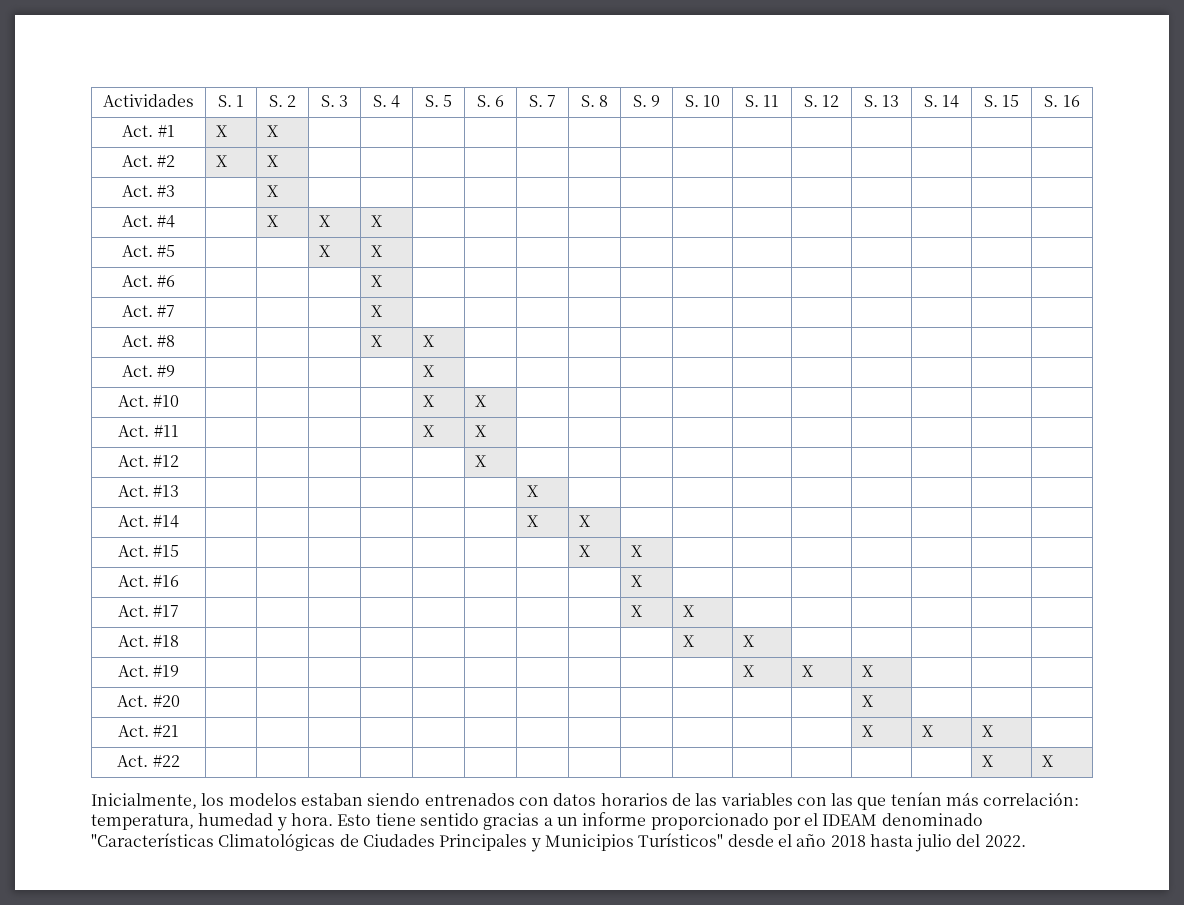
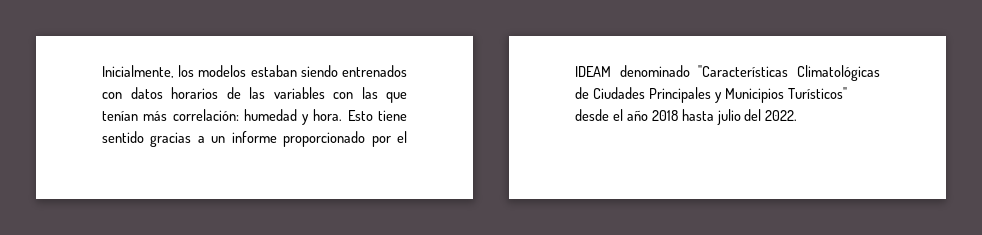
[103,94,194,107] [217,95,245,107] [268,95,297,107] [320,95,349,107] [372,95,401,108] [424,95,453,107] [476,95,505,107] [528,95,557,107] [580,95,609,107] [632,95,661,107] [684,95,721,107] [744,95,780,107] [803,95,840,107] [863,95,900,107] [923,95,960,108] [983,95,1020,107] [1044,95,1080,107] [122,124,175,137] [216,125,228,137] [267,125,279,137] [121,154,176,167] [216,155,228,167] [267,155,279,167] [121,184,176,197] [267,185,279,197] [121,214,176,228] [267,215,279,227] [319,215,331,227] [371,215,383,227] [121,244,176,257] [319,245,331,257] [371,245,383,257] [121,274,176,287] [371,275,383,287] [121,304,176,317] [371,305,383,317] [121,334,176,347] [371,335,383,347] [423,335,435,347] [121,364,176,377] [423,365,435,377] [117,394,180,407] [423,395,435,407] [475,395,487,407] [118,424,179,437] [423,425,435,437] [475,425,487,437] [117,454,180,467] [475,455,487,467] [117,484,180,497] [527,485,539,497] [117,514,180,528] [527,515,539,527] [579,515,591,527] [117,544,180,557] [579,545,591,557] [631,545,643,557] [117,574,180,587] [631,575,643,587] [117,604,180,617] [631,605,643,617] [683,605,695,617] [117,634,180,647] [683,635,695,647] [743,635,755,647] [117,664,180,677] [743,665,755,677] [802,665,814,677] [862,665,874,677] [117,694,180,707] [862,695,874,707] [117,724,180,737] [862,725,874,737] [922,725,934,737] [982,725,994,737] [117,754,180,767] [982,755,994,767] [1042,755,1054,767] Actividades | S. 1 | S. 2 | S. 3 | S. 4 | S. 5 | S. 6 | S. 7 | S. 8 | S. 9 | S. 10 | S. 11 | S. 12 | S. 13 | S. 14 | S. 15 | S. 16 // Act. #1 | X | X | | | | | | | | | | | | | | // Act. #2 | X | X | | | | | | | | | | | | | | // Act. #3 | | X | | | | | | | | | | | | | | // Act. #4 | | X | X | X | | | | | | | | | | | | // Act. #5 | | | X | X | | | | | | | | | | | | // Act. #6 | | | | X | | | | | | | | | | | | // Act. #7 | | | | X | | | | | | | | | | | | // Act. #8 | | | | X | X | | | | | | | | | | | // Act. #9 | | | | | X | | | | | | | | | | | // Act. #10 | | | | | X | X | | | | | | | | | | // Act. #11 | | | | | X | X | | | | | | | | | | // Act. #12 | | | | | | X | | | | | | | | | | // Act. #13 | | | | | | | X | | | | | | | | | // Act. #14 | | | | | | | X | X | | | | | | | | // Act. #15 | | | | | | | | X | X | | | | | | | // Act. #16 | | | | | | | | | X | | | | | | | // Act. #17 | | | | | | | | | X | X | | | | | | // Act. #18 | | | | | | | | | | X | X | | | | | // Act. #19 | | | | | | | | | | | X | X | X | | | // Act. #20 | | | | | | | | | | | | | X | | | // Act. #21 | | | | | | | | | | | | | X | X | X | // Act. #22 | | | | | | | | | | | | | | | X | X // -> (102, 71) none
[91,814,194,830] temperatura, -> (239, 115) none

